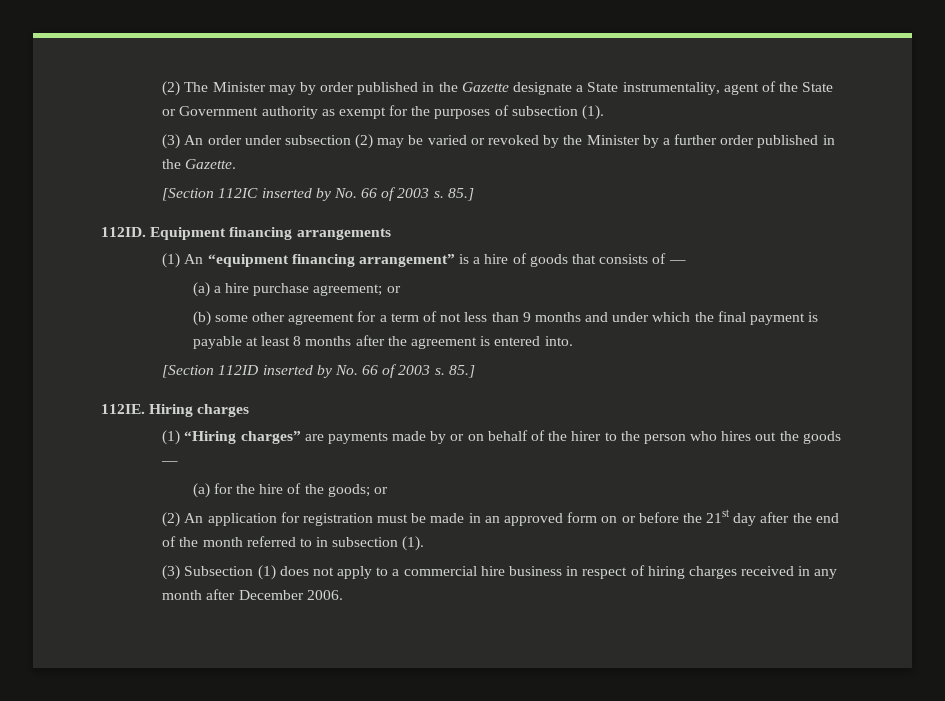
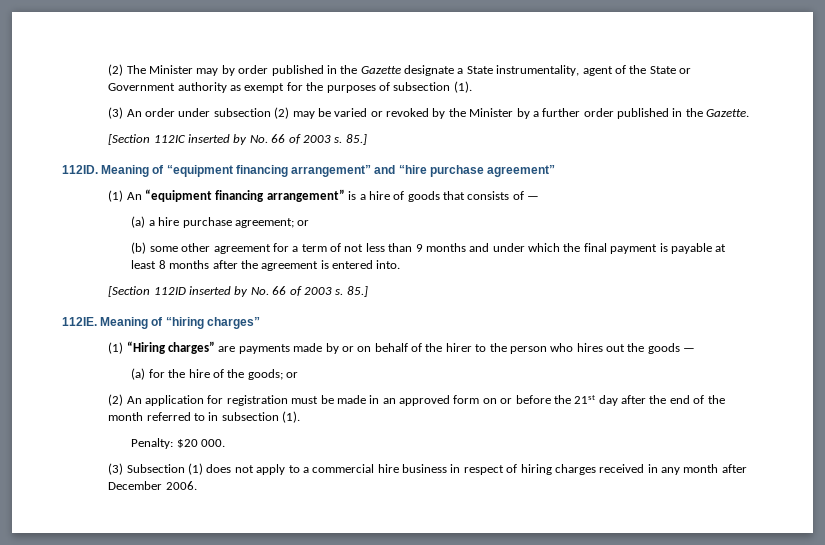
[150,227,391,240] Equipment financing arrangements -> [101,165,556,177] Meaning of “equipment financing arrangement” and “hire purchase agreement”
[149,404,250,417] Hiring charges -> [100,317,260,329] Meaning of “hiring charges”
(425, 543) none -> [131,438,226,449] // Penalty: $20 000.

